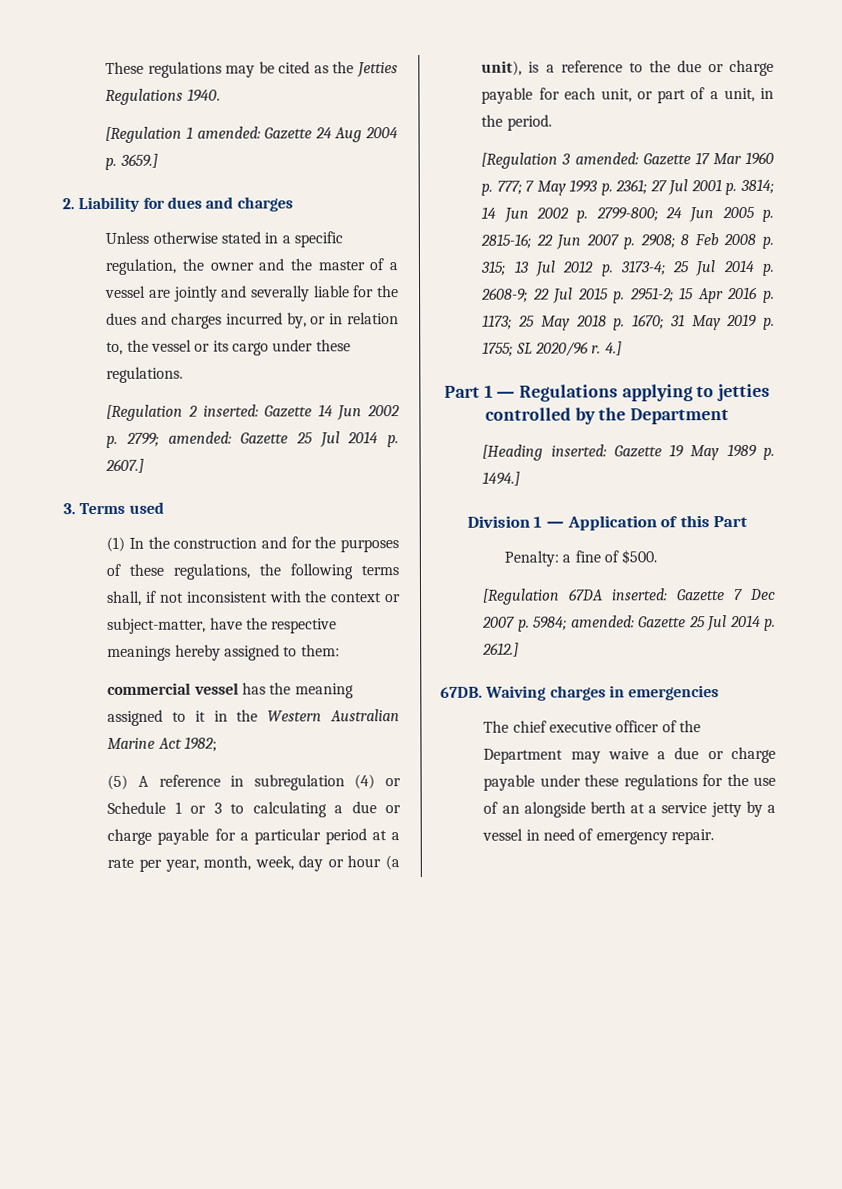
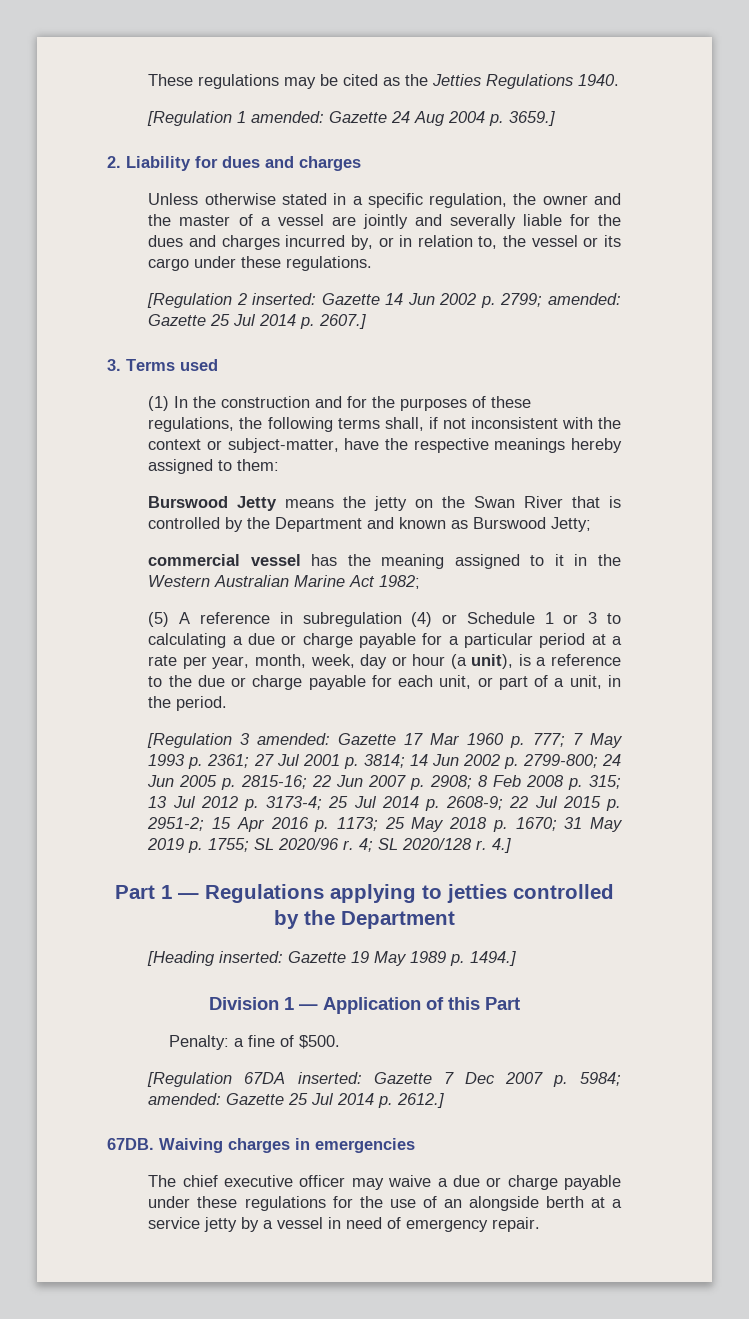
(340, 650) none -> [148,496,621,511] [148,517,592,532] // Burswood Jetty means the jetty on the Swan River that is controlled by the Department and known as Burswood Jetty;
(602, 349) none -> [359,838,488,852] 4; SL 2020/128 r.
[661,720,701,733] [483,748,564,764] of the Department -> (346, 1181) none

